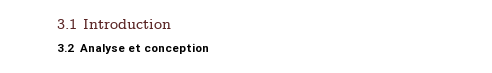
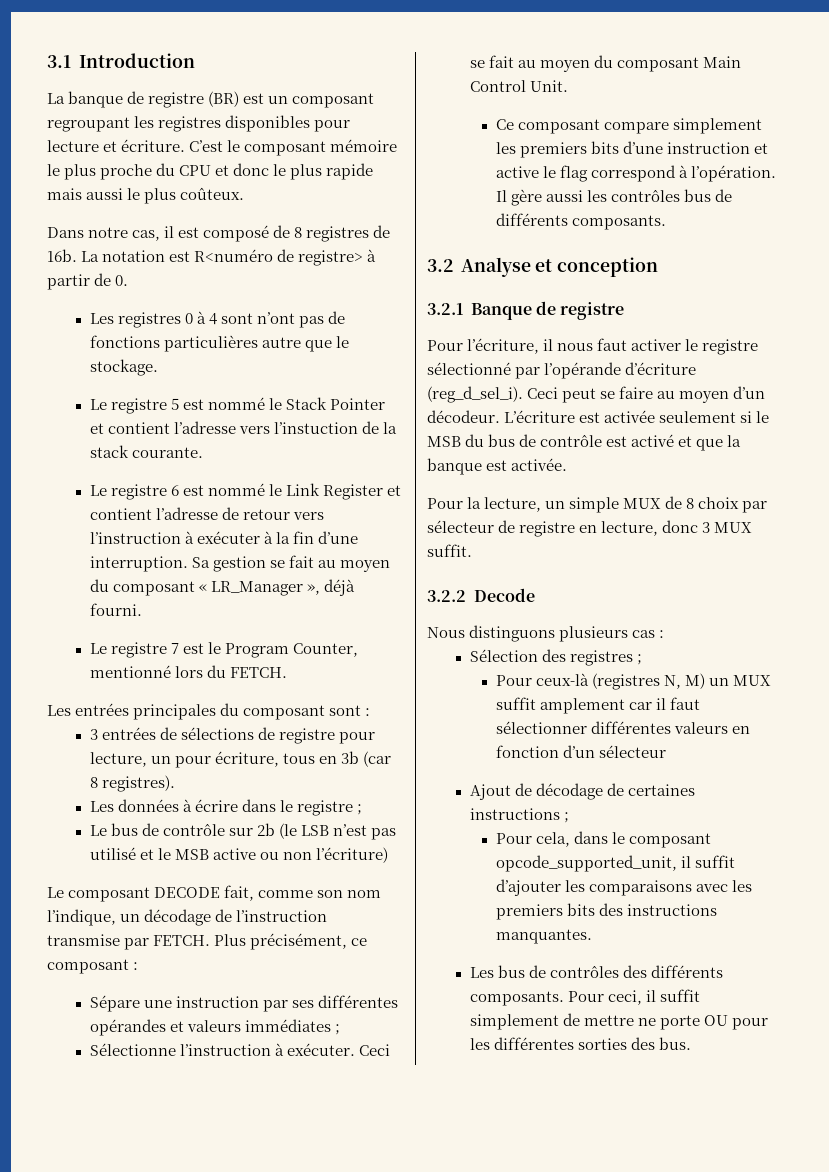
[57,43,209,54] 3.2 Analyse et conception -> [47,91,375,108] [47,115,351,132] [47,139,398,156] [47,163,374,180] [47,187,245,204] [47,225,391,242] [47,249,377,266] [47,273,129,290] [89,311,345,328] [89,335,349,352] [89,359,158,376] [89,397,385,414] [89,421,397,434] [89,445,203,458] [89,483,401,500] [89,507,324,520] [89,531,358,544] [89,555,390,572] [89,579,355,596] [89,603,142,616] [89,642,358,658] [89,665,287,678] [47,703,371,720] [89,727,375,744] [89,751,391,768] [89,775,175,792] [89,799,362,816] [89,823,397,840] [89,847,388,863] [47,885,382,902] [47,909,328,926] [47,933,368,950] [47,959,139,974] [89,995,398,1012] [89,1019,340,1036] [89,1043,390,1056] [469,55,741,72] [469,80,568,92] [495,118,762,134] [495,141,768,158] [495,165,776,182] [495,189,732,206] [495,213,666,230] [427,257,658,277] [427,301,625,320] [427,338,759,355] [427,362,697,379] [427,386,766,403] [427,410,770,423] [427,434,742,451] [427,458,568,475] [427,496,768,513] [427,520,753,537] [427,544,472,557] [427,588,535,602] [427,625,665,642] [469,649,642,666] [495,673,771,690] [495,697,700,714] [495,721,750,734] [495,745,666,758] [469,783,695,800] [469,808,569,823] [495,831,711,848] [495,855,735,872] [495,879,752,896] [495,903,717,920] [495,929,592,944] [469,965,723,978] [469,989,700,1006] [469,1013,768,1030] [469,1037,691,1050] La banque de registre (BR) est un composant regroupant les registres disponibles pour lecture et écriture. C’est le composant mémoire le plus proche du CPU et donc le plus rapide mais aussi le plus coûteux. // Dans notre cas, il est composé de 8 registres de 16b. La notation est R<numéro de registre> à partir de 0. // Les registres 0 à 4 sont n’ont pas de fonctions particulières autre que le stockage. // Le registre 5 est nommé le Stack Pointer et contient l’adresse vers l’instuction de la stack courante. // Le registre 6 est nommé le Link Register et contient l’adresse de retour vers l’instruction à exécuter à la fin d’une interruption. Sa gestion se fait au moyen du composant « LR_Manager », déjà fourni. // Le registre 7 est le Program Counter, mentionné lors du FETCH. // Les entrées principales du composant sont : // 3 entrées de sélections de registre pour lecture, un pour écriture, tous en 3b (car 8 registres). // Les données à écrire dans le registre ; // Le bus de contrôle sur 2b (le LSB n’est pas utilisé et le MSB active ou non l’écriture) // Le composant DECODE fait, comme son nom l’indique, un décodage de l’instruction transmise par FETCH. Plus précisément, ce composant : // Sépare une instruction par ses différentes opérandes et valeurs immédiates ; // Sélectionne l’instruction à exécuter. Ceci se fait au moyen du composant Main Control Unit. // Ce composant compare simplement les premiers bits d’une instruction et active le flag correspond à l’opération. Il gère aussi les contrôles bus de différents composants. // 3.2 Analyse et conception // 3.2.1 Banque de registre // Pour l’écriture, il nous faut activer le registre sélectionné par l’opérande d’écriture (reg_d_sel_i). Ceci peut se faire au moyen d’un décodeur. L’écriture est activée seulement si le MSB du bus de contrôle est activé et que la banque est activée. // Pour la lecture, un simple MUX de 8 choix par sélecteur de registre en lecture, donc 3 MUX suffit. // 3.2.2 Decode // Nous distinguons plusieurs cas : // Sélection des registres ; // Pour ceux-là (registres N, M) un MUX suffit amplement car il faut sélectionner différentes valeurs en fonction d’un sélecteur // Ajout de décodage de certaines instructions ; // Pour cela, dans le composant opcode_supported_unit, il suffit d’ajouter les comparaisons avec les premiers bits des instructions manquantes. // Les bus de contrôles des différents composants. Pour ceci, il suffit simplement de mettre ne porte OU pour les différentes sorties des bus.

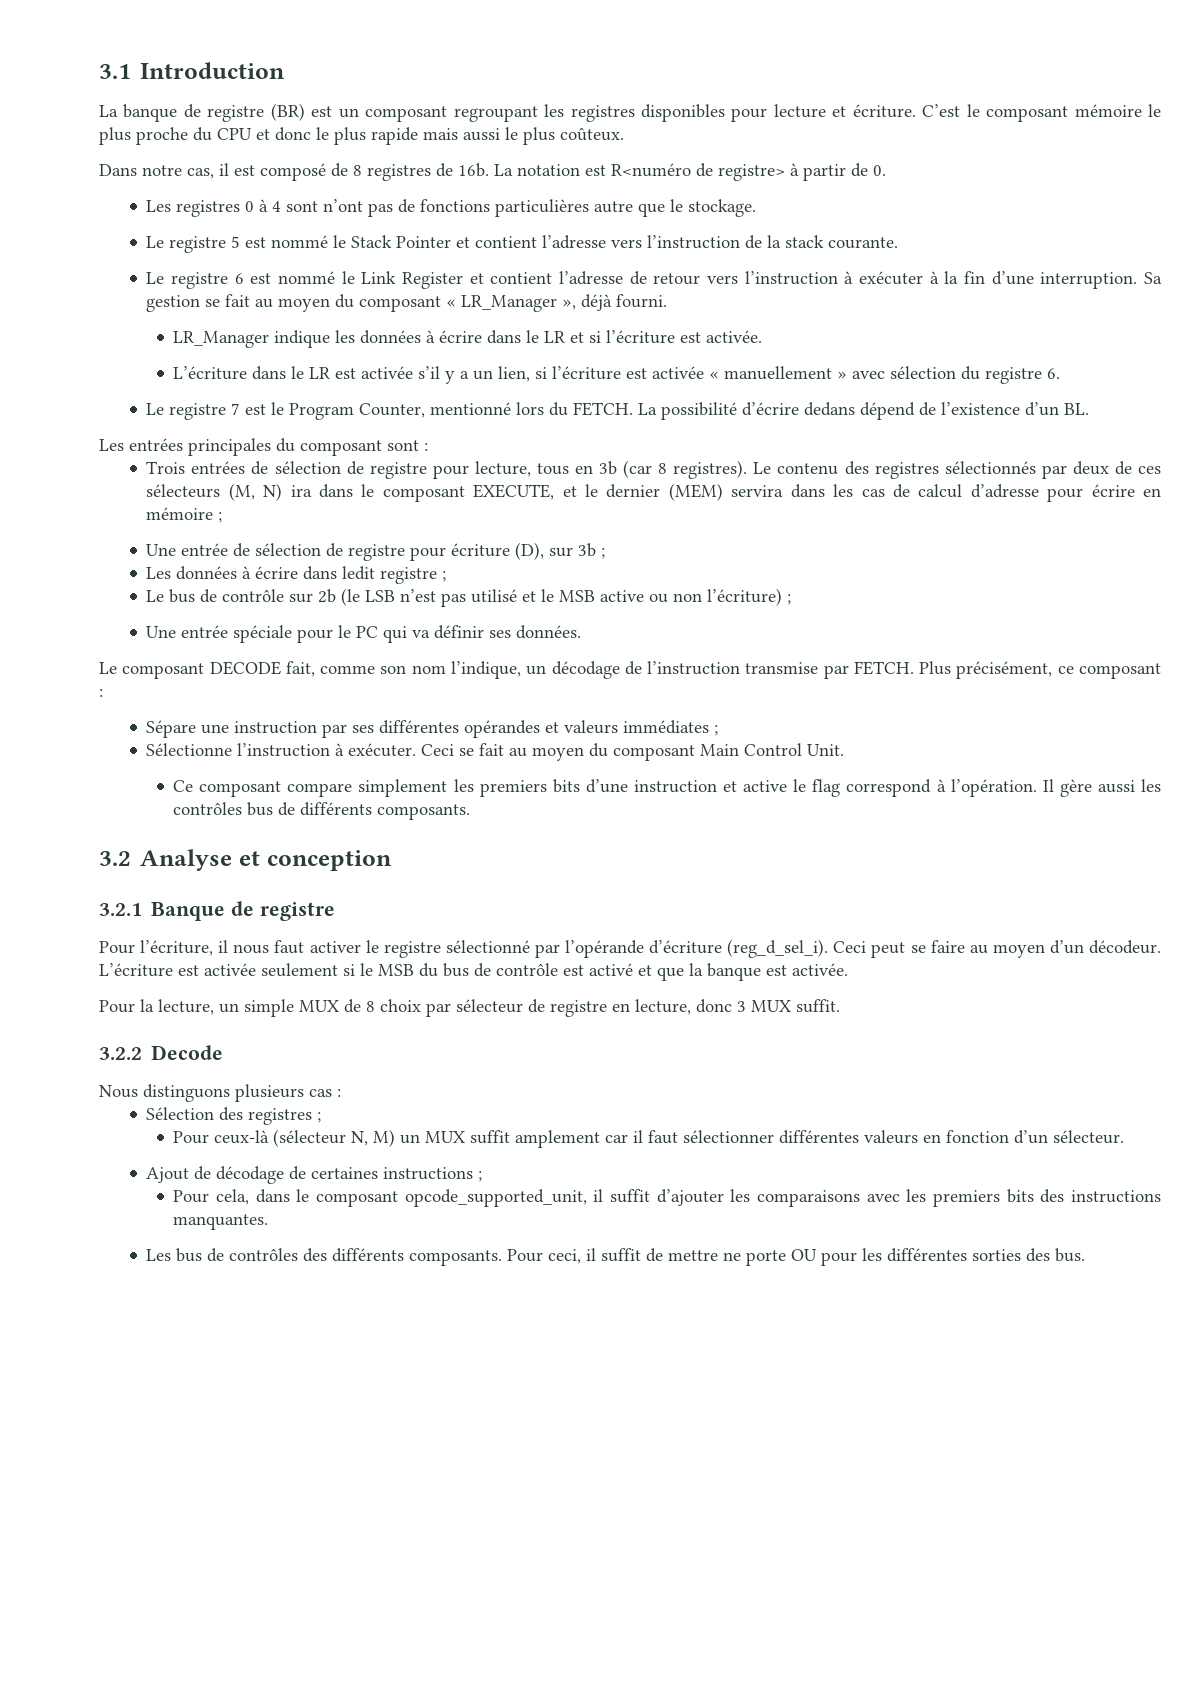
[273,422,358,434] l’instuction -> [647,235,741,249] l’instruction
(142, 609) none -> [173,330,763,348] [173,366,1061,384] // LR_Manager indique les données à écrire dans le LR et si l’écriture est activée. // L’écriture dans le LR est activée s’il y a un lien, si l’écriture est activée « manuellement » avec sélection du registre 6.
(287, 672) none -> [638,402,1090,420] La possibilité d’écrire dedans dépend de l’existence d’un BL.
[89,729,98,740] 3 -> [146,461,186,474] Trois
[180,727,254,740] sélections -> [274,461,341,474] sélection
[150,751,279,768] un pour écriture, -> (531, 469) none
(175, 783) none -> [753,461,1161,479] [146,483,1162,502] [146,507,223,523] [146,542,606,561] Le contenu des registres sélectionnés par deux de ces sélecteurs (M, N) ira dans le composant EXECUTE, et le dernier (MEM) servira dans les cas de calcul d’adresse pour écrire en mémoire ; // Une entrée de sélection de registre pour écriture (D), sur 3b ;
[279,800,293,812] le -> [342,566,376,580] ledit
(388, 855) none -> [787,594,792,605] [146,625,582,643] ; // Une entrée spéciale pour le PC qui va définir ses données.
[591,673,660,690] (registres -> [273,1129,347,1147] (sélecteur
[598,745,666,758] sélecteur -> [1053,1130,1125,1144] sélecteur.
[469,1014,559,1030] simplement -> (642, 1255) none

